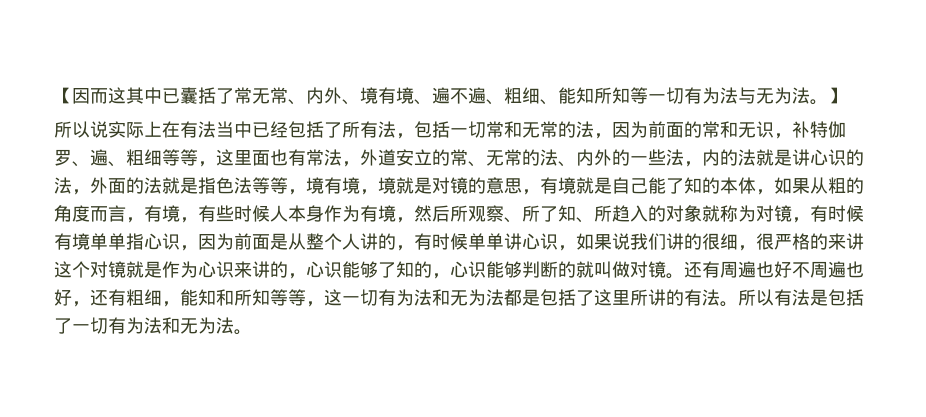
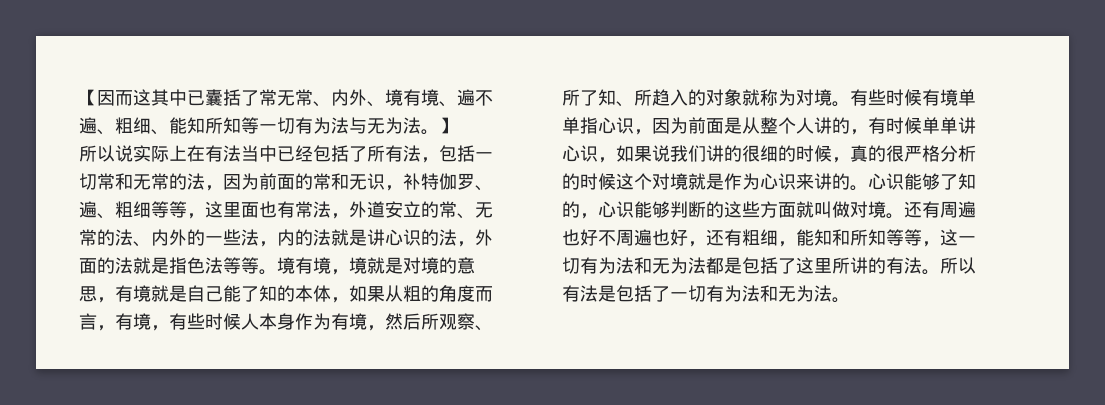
[288,189,306,195] ， -> [259,269,277,275] 。
[450,177,468,194] 镜 -> [421,257,439,274] 境
[774,205,828,223] 镜，有 -> [814,89,886,107] 境。有些
[738,233,864,251] [54,261,126,278] ，很严格的来讲这个对镜 -> [778,145,976,163] [562,173,688,190] 的时候，真的很严格分析的时候这个对境
[288,273,306,279] ， -> [850,185,868,191] 。
(576, 269) none -> [724,201,796,218] 这些方面
[648,261,666,278] 镜 -> [868,201,886,218] 境

